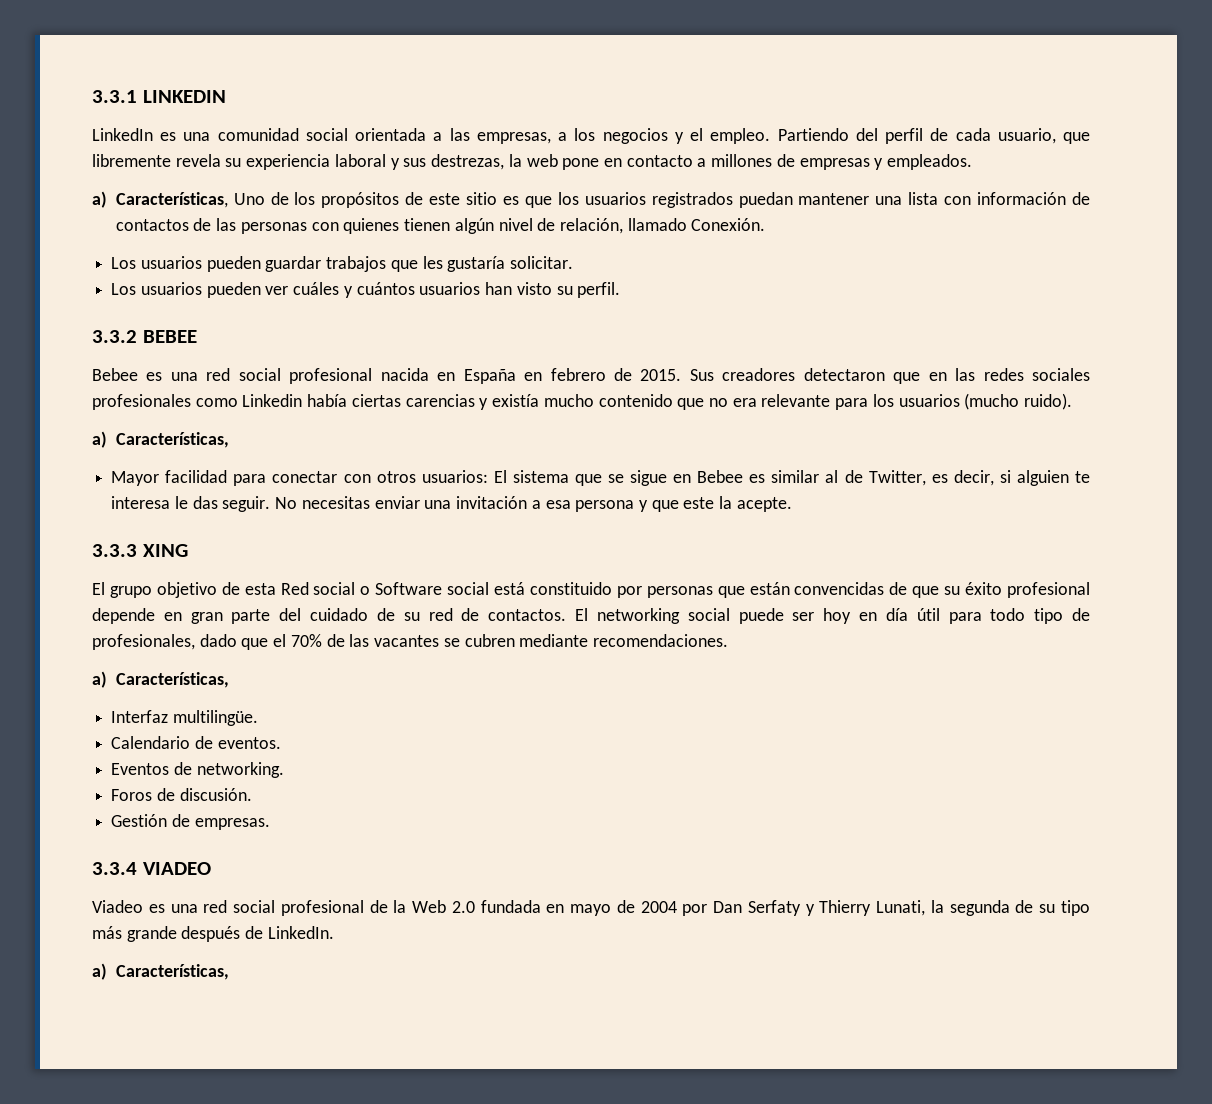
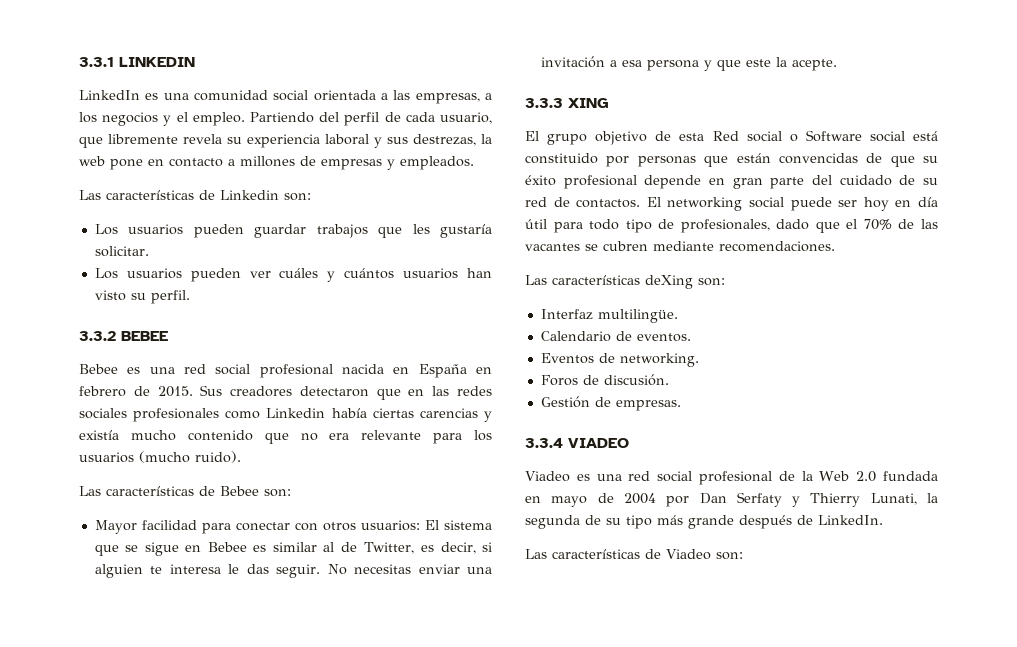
[92,191,1090,208] [115,218,766,234] a) Características, Uno de los propósitos de este sitio es que los usuarios registrados puedan mantener una lista con información de contactos de las personas con quienes tienen algún nivel de relación, llamado Conexión. -> [79,190,311,201] Las características de Linkedin son:
[92,431,229,448] a) Características, -> [79,486,291,497] Las características de Bebee son:
[92,671,229,688] a) Características, -> [525,275,725,289] Las características deXing son:
[92,963,229,980] a) Características, -> [525,549,743,560] Las características de Viadeo son:

